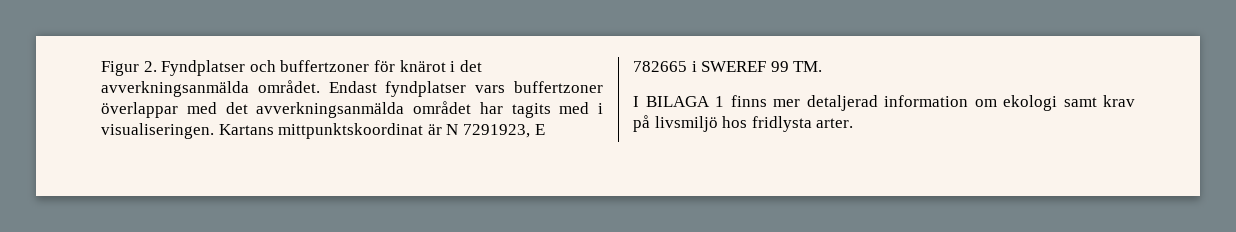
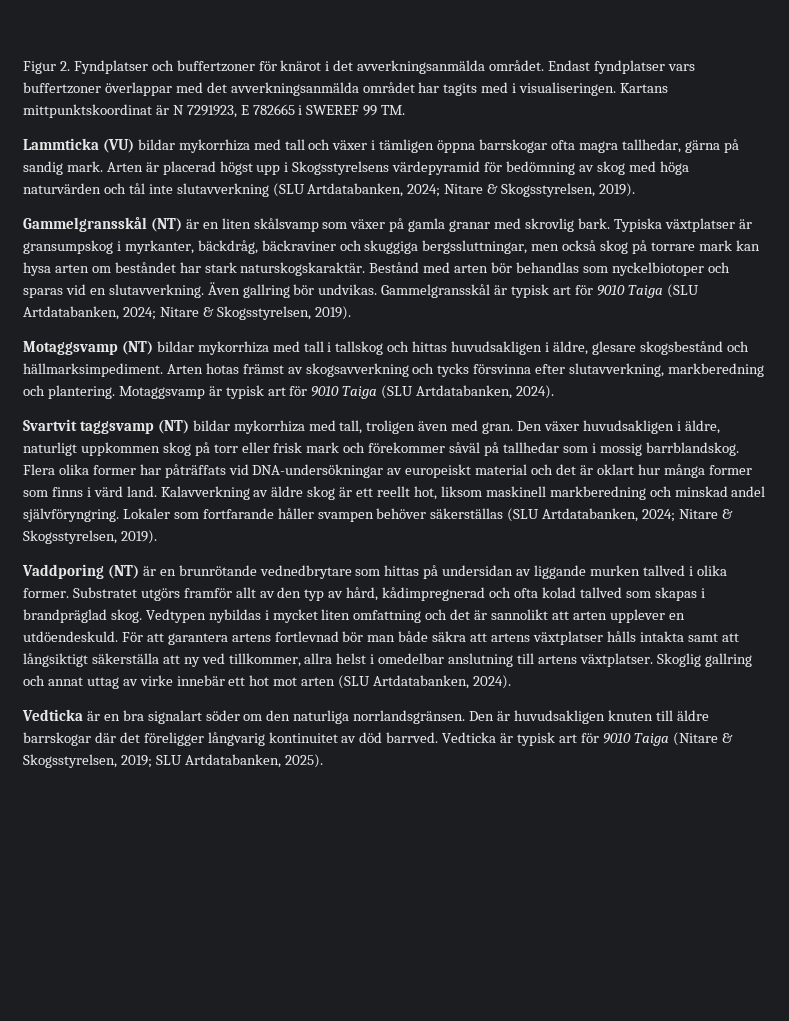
[633,95,1135,111] [633,115,854,132] I BILAGA 1 finns mer detaljerad information om ekologi samt krav på livsmiljö hos fridlysta arter. -> [23,138,739,153] [23,161,689,175] [23,183,636,197] [23,217,752,232] [23,240,760,254] [23,262,730,276] [23,282,699,298] [23,306,351,320] [23,341,749,355] [23,363,765,377] [23,385,555,399] [23,419,720,434] [23,442,739,456] [23,464,752,478] [23,486,766,500] [23,508,733,522] [23,530,157,544] [22,564,727,579] [23,587,705,601] [23,609,685,623] [23,631,739,645] [23,653,752,667] [23,675,511,689] [22,709,709,724] [23,732,733,746] [23,754,323,768] Lammticka (VU) bildar mykorrhiza med tall och växer i tämligen öppna barrskogar ofta magra tallhedar, gärna på sandig mark. Arten är placerad högst upp i Skogsstyrelsens värdepyramid för bedömning av skog med höga naturvärden och tål inte slutavverkning (SLU Artdatabanken, 2024; Nitare & Skogsstyrelsen, 2019). // Gammelgransskål (NT) är en liten skålsvamp som växer på gamla granar med skrovlig bark. Typiska växtplatser är gransumpskog i myrkanter, bäckdråg, bäckraviner och skuggiga bergssluttningar, men också skog på torrare mark kan hysa arten om beståndet har stark naturskogskaraktär. Bestånd med arten bör behandlas som nyckelbiotoper och sparas vid en slutavverkning. Även gallring bör undvikas. Gammelgransskål är typisk art för 9010 Taiga (SLU Artdatabanken, 2024; Nitare & Skogsstyrelsen, 2019). // Motaggsvamp (NT) bildar mykorrhiza med tall i tallskog och hittas huvudsakligen i äldre, glesare skogsbestånd och hällmarksimpediment. Arten hotas främst av skogsavverkning och tycks försvinna efter slutavverkning, markberedning och plantering. Motaggsvamp är typisk art för 9010 Taiga (SLU Artdatabanken, 2024). // Svartvit taggsvamp (NT) bildar mykorrhiza med tall, troligen även med gran. Den växer huvudsakligen i äldre, naturligt uppkommen skog på torr eller frisk mark och förekommer såväl på tallhedar som i mossig barrblandskog. Flera olika former har påträffats vid DNA-undersökningar av europeiskt material och det är oklart hur många former som finns i värd land. Kalavverkning av äldre skog är ett reellt hot, liksom maskinell markberedning och minskad andel självföryngring. Lokaler som fortfarande håller svampen behöver säkerställas (SLU Artdatabanken, 2024; Nitare & Skogsstyrelsen, 2019). // Vaddporing (NT) är en brunrötande vednedbrytare som hittas på undersidan av liggande murken tallved i olika former. Substratet utgörs framför allt av den typ av hård, kådimpregnerad och ofta kolad tallved som skapas i brandpräglad skog. Vedtypen nybildas i mycket liten omfattning och det är sannolikt att arten upplever en utdöendeskuld. För att garantera artens fortlevnad bör man både säkra att artens växtplatser hålls intakta samt att långsiktigt säkerställa att ny ved tillkommer, allra helst i omedelbar anslutning till artens växtplatser. Skoglig gallring och annat uttag av virke innebär ett hot mot arten (SLU Artdatabanken, 2024). // Vedticka är en bra signalart söder om den naturliga norrlandsgränsen. Den är huvudsakligen knuten till äldre barrskogar där det föreligger långvarig kontinuitet av död barrved. Vedticka är typisk art för 9010 Taiga (Nitare & Skogsstyrelsen, 2019; SLU Artdatabanken, 2025).

